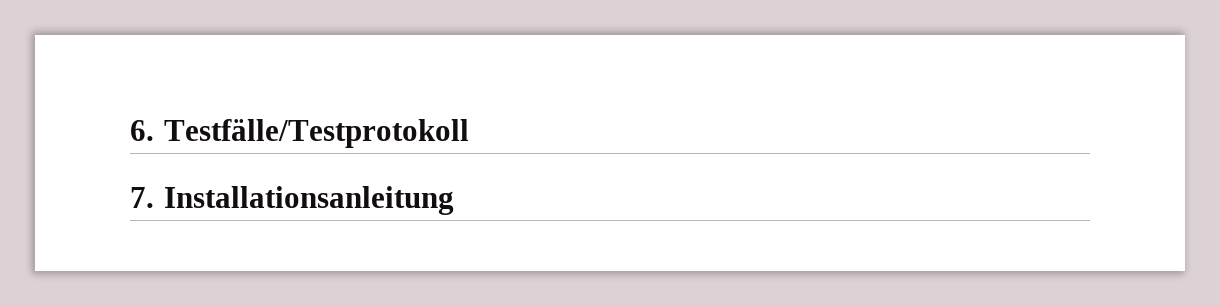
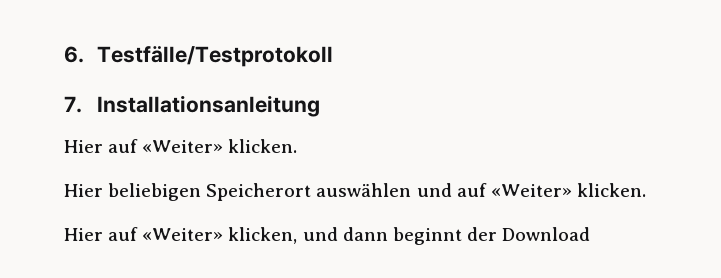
(454, 200) none -> [64,139,298,153] [64,183,646,201] [64,227,591,245] // Hier auf «Weiter» klicken. // Hier beliebigen Speicherort auswählen und auf «Weiter» klicken. // Hier auf «Weiter» klicken, und dann beginnt der Download

